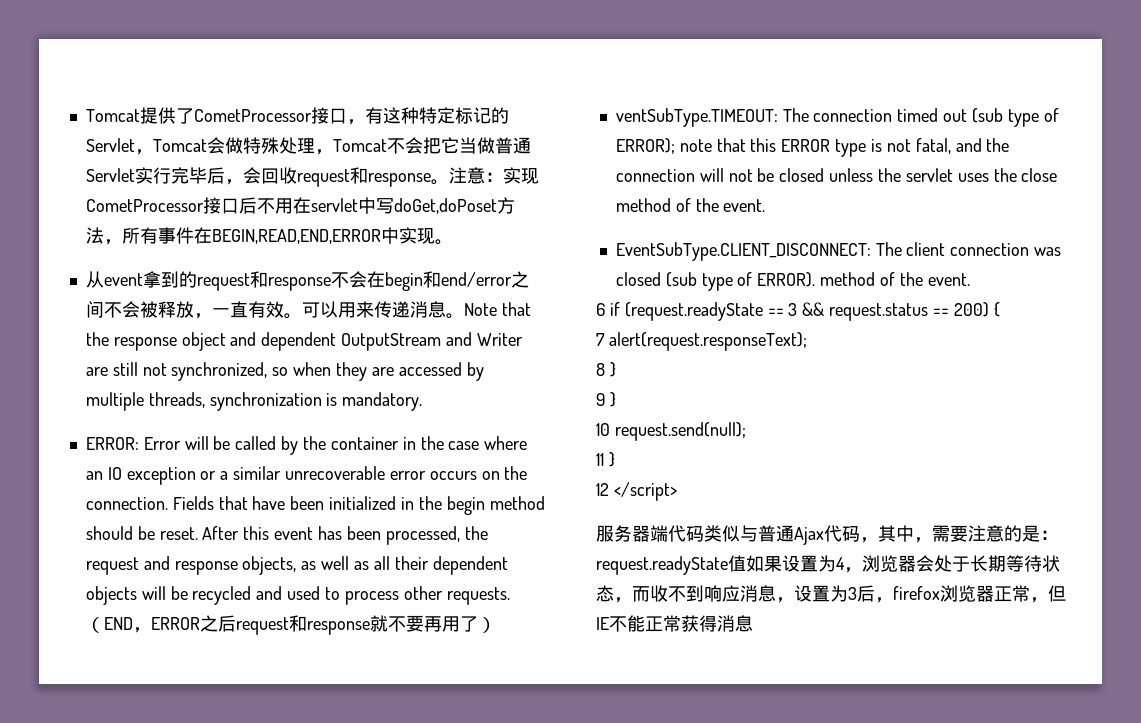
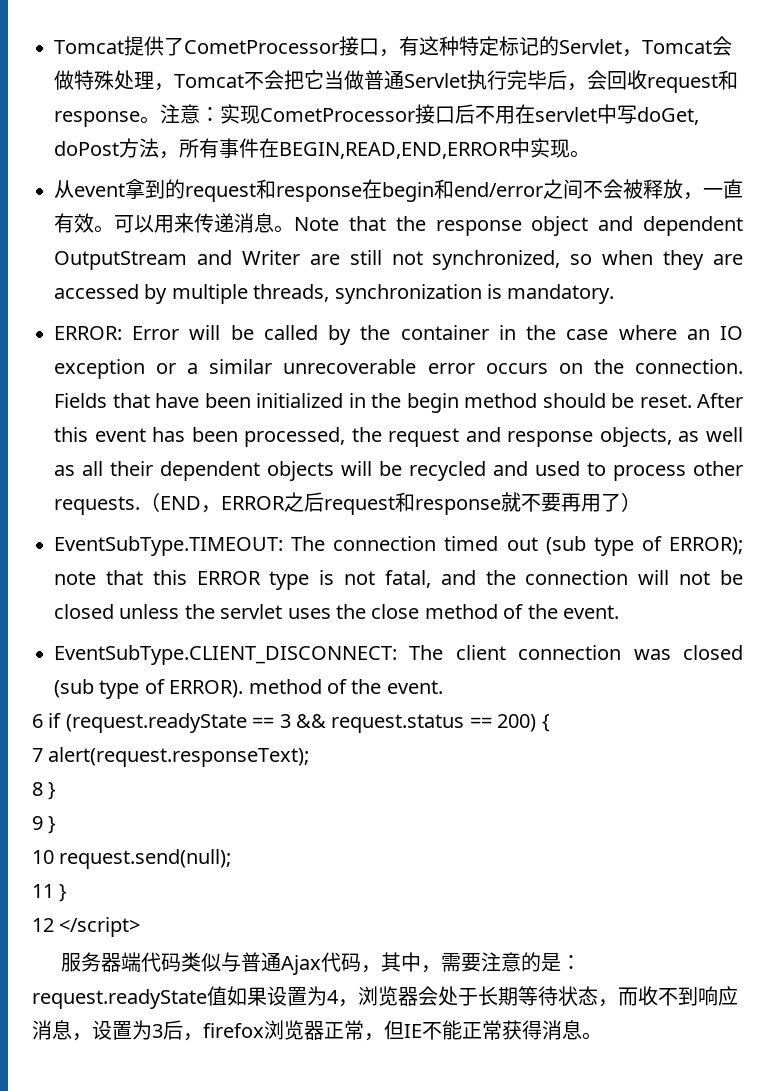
[134,167,153,184] 实 -> [467,70,487,90] 执
[393,198,497,214] doGet,doPoset -> [637,107,699,125] [54,141,119,156] doGet, doPost
[330,271,367,288] 不会 -> (362, 194) none
[615,108,778,127] ventSubType.TIMEOUT: -> [54,536,283,556] EventSubType.TIMEOUT:
(753, 623) none -> [582,1032,602,1040] 。

